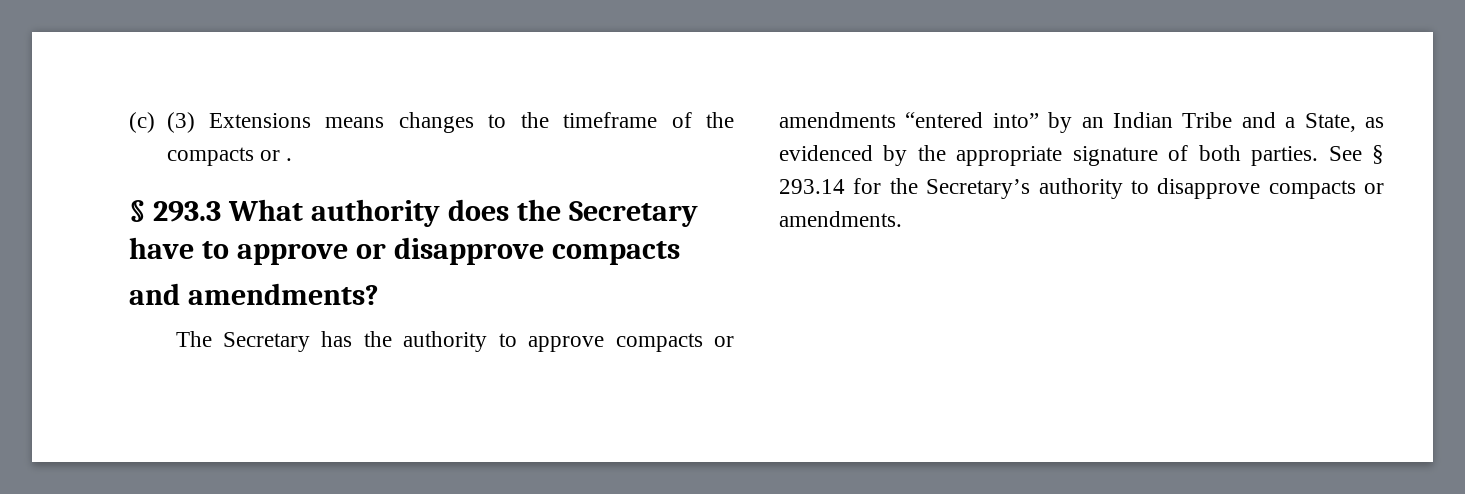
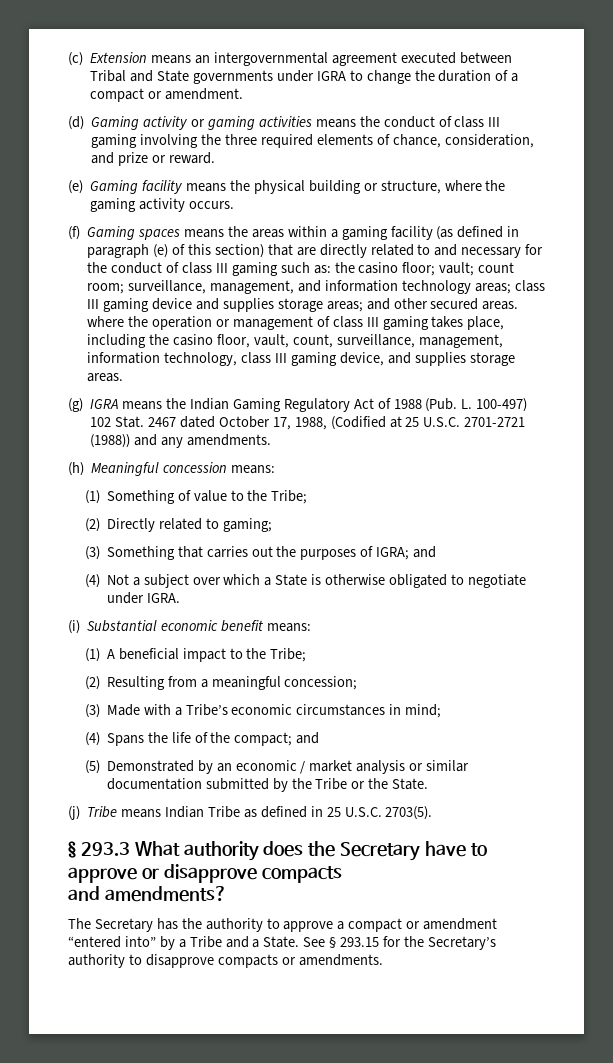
[166,112,734,133] [166,147,292,166] (3) Extensions means changes to the timeframe of the compacts or . -> [90,52,512,66] [90,70,519,84] [90,88,244,102] [68,116,501,130] [91,134,534,148] [91,152,215,166] [68,180,506,194] [90,198,235,212] [68,226,520,240] [87,244,544,258] [87,262,515,276] [87,280,545,294] [87,298,519,312] [87,316,505,330] [87,334,503,348] [87,352,515,366] [87,373,124,382] [68,398,528,412] [90,416,526,430] [90,434,271,448] [68,462,276,476] [84,490,308,504] [84,518,272,532] [84,546,437,560] [84,574,526,588] [106,592,180,604] [68,620,311,634] [84,648,307,662] [84,676,358,690] [84,704,442,718] [84,732,320,746] [84,760,470,774] [106,778,429,792] [68,806,433,820] Extension means an intergovernmental agreement executed between Tribal and State governments under IGRA to change the duration of a compact or amendment. // (d) Gaming activity or gaming activities means the conduct of class III gaming involving the three required elements of chance, consideration, and prize or reward. // (e) Gaming facility means the physical building or structure, where the gaming activity occurs. // (f) Gaming spaces means the areas within a gaming facility (as defined in paragraph (e) of this section) that are directly related to and necessary for the conduct of class III gaming such as: the casino floor; vault; count room; surveillance, management, and information technology areas; class III gaming device and supplies storage areas; and other secured areas. where the operation or management of class III gaming takes place, including the casino floor, vault, count, surveillance, management, information technology, class III gaming device, and supplies storage areas. // (g) IGRA means the Indian Gaming Regulatory Act of 1988 (Pub. L. 100-497) 102 Stat. 2467 dated October 17, 1988, (Codified at 25 U.S.C. 2701-2721 (1988)) and any amendments. // (h) Meaningful concession means: // (1) Something of value to the Tribe; // (2) Directly related to gaming; // (3) Something that carries out the purposes of IGRA; and // (4) Not a subject over which a State is otherwise obligated to negotiate under IGRA. // (i) Substantial economic benefit means: // (1) A beneficial impact to the Tribe; // (2) Resulting from a meaningful concession; // (3) Made with a Tribe’s economic circumstances in mind; // (4) Spans the life of the compact; and // (5) Demonstrated by an economic / market analysis or similar documentation submitted by the Tribe or the State. // (j) Tribe means Indian Tribe as defined in 25 U.S.C. 2703(5).
[615,333,735,352] [779,112,896,128] compacts or amendments -> [337,918,498,932] a compact or amendment
[1081,112,1173,128] an Indian -> [178,939,186,948] a
[1304,113,1384,132] [779,145,1319,166] State, as evidenced by the appropriate signature of both parties. -> [263,936,300,948] State.
[779,179,845,194] 293.14 -> [340,937,380,947] 293.15

